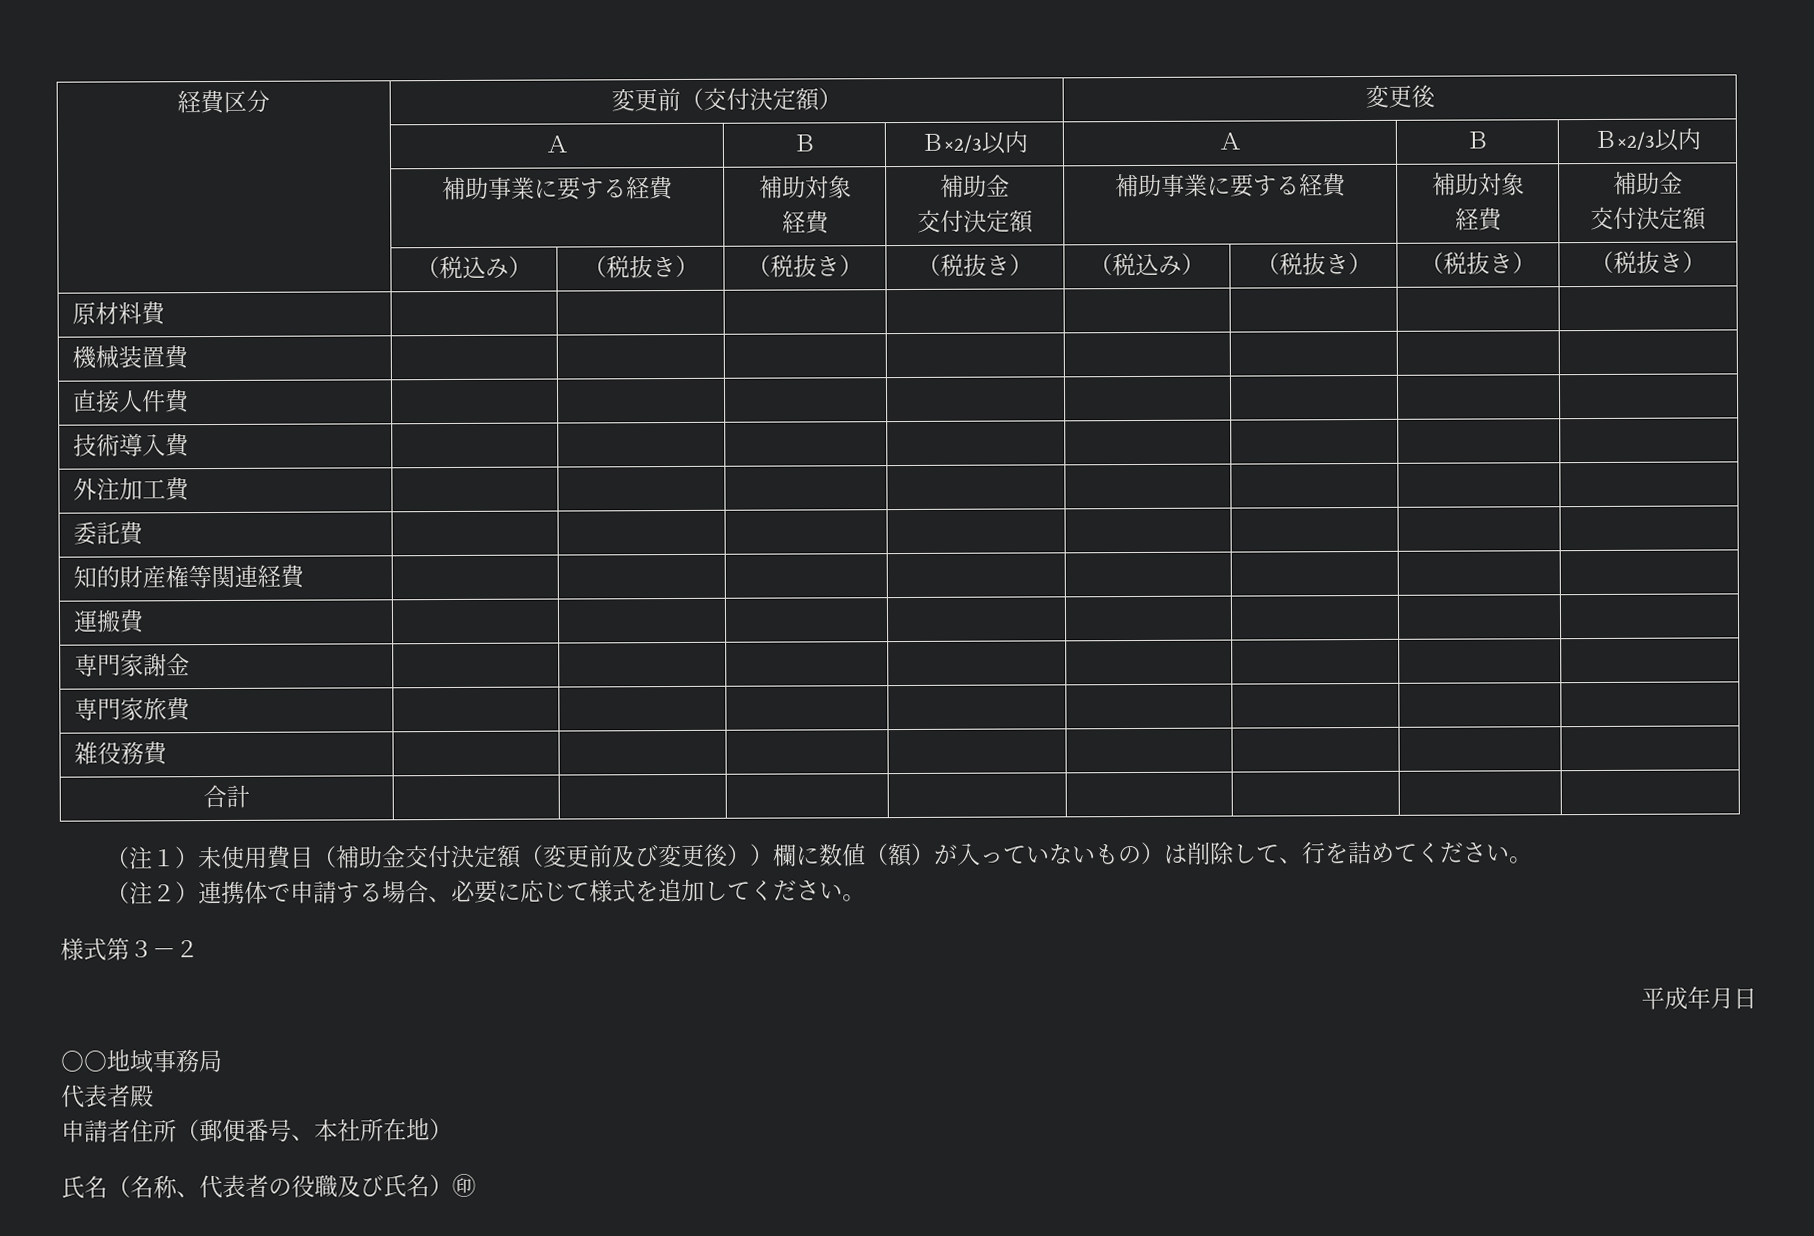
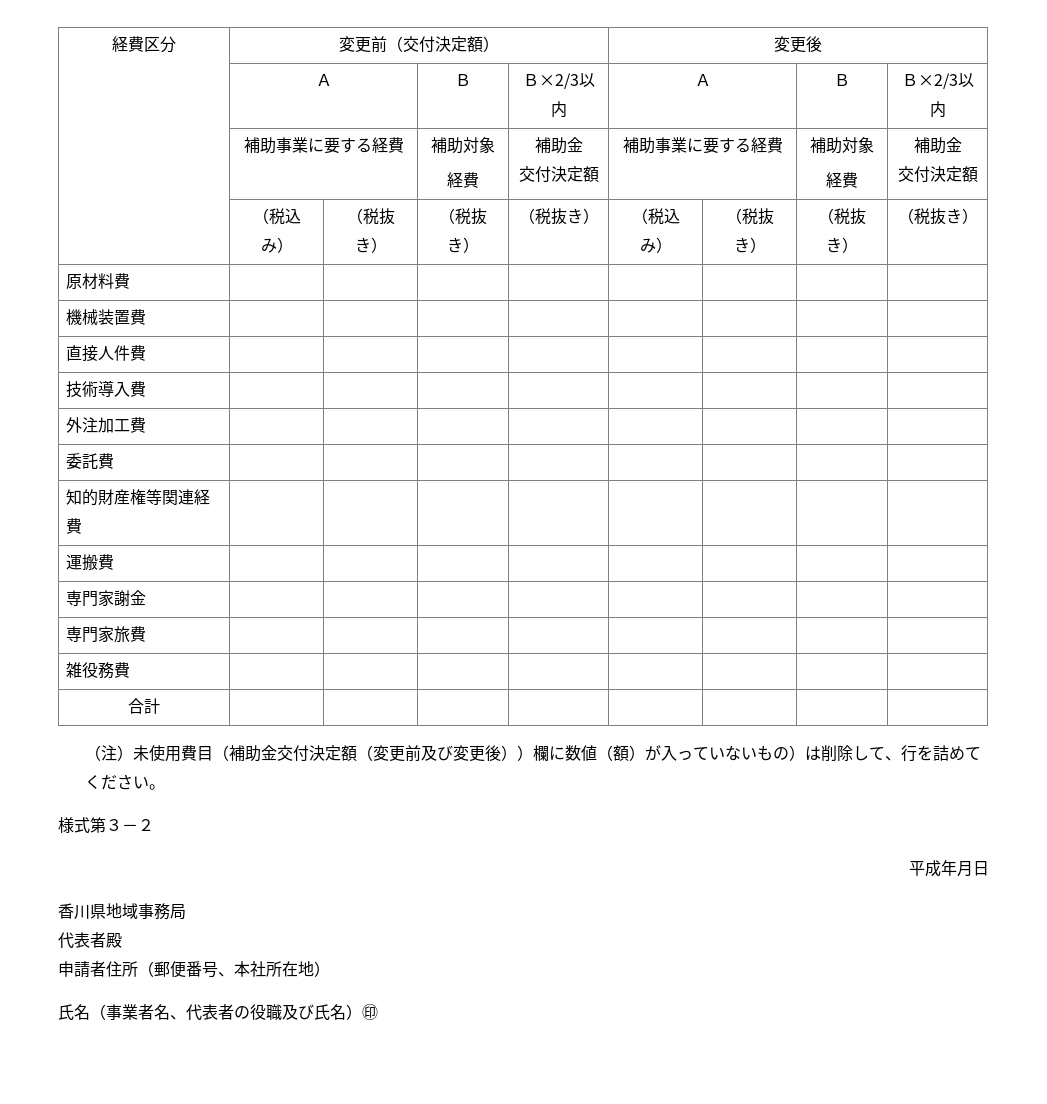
[151,849,176,867] １ -> (118, 753) none
[105,878,866,905] // （注２）連携体で申請する場合、必要に応じて様式を追加してください。 -> (166, 787) none
[60,1050,107,1072] ○○ -> [58,903,106,919] 香川県
[130,1175,178,1199] 名称 -> [106,1004,170,1020] 事業者名

